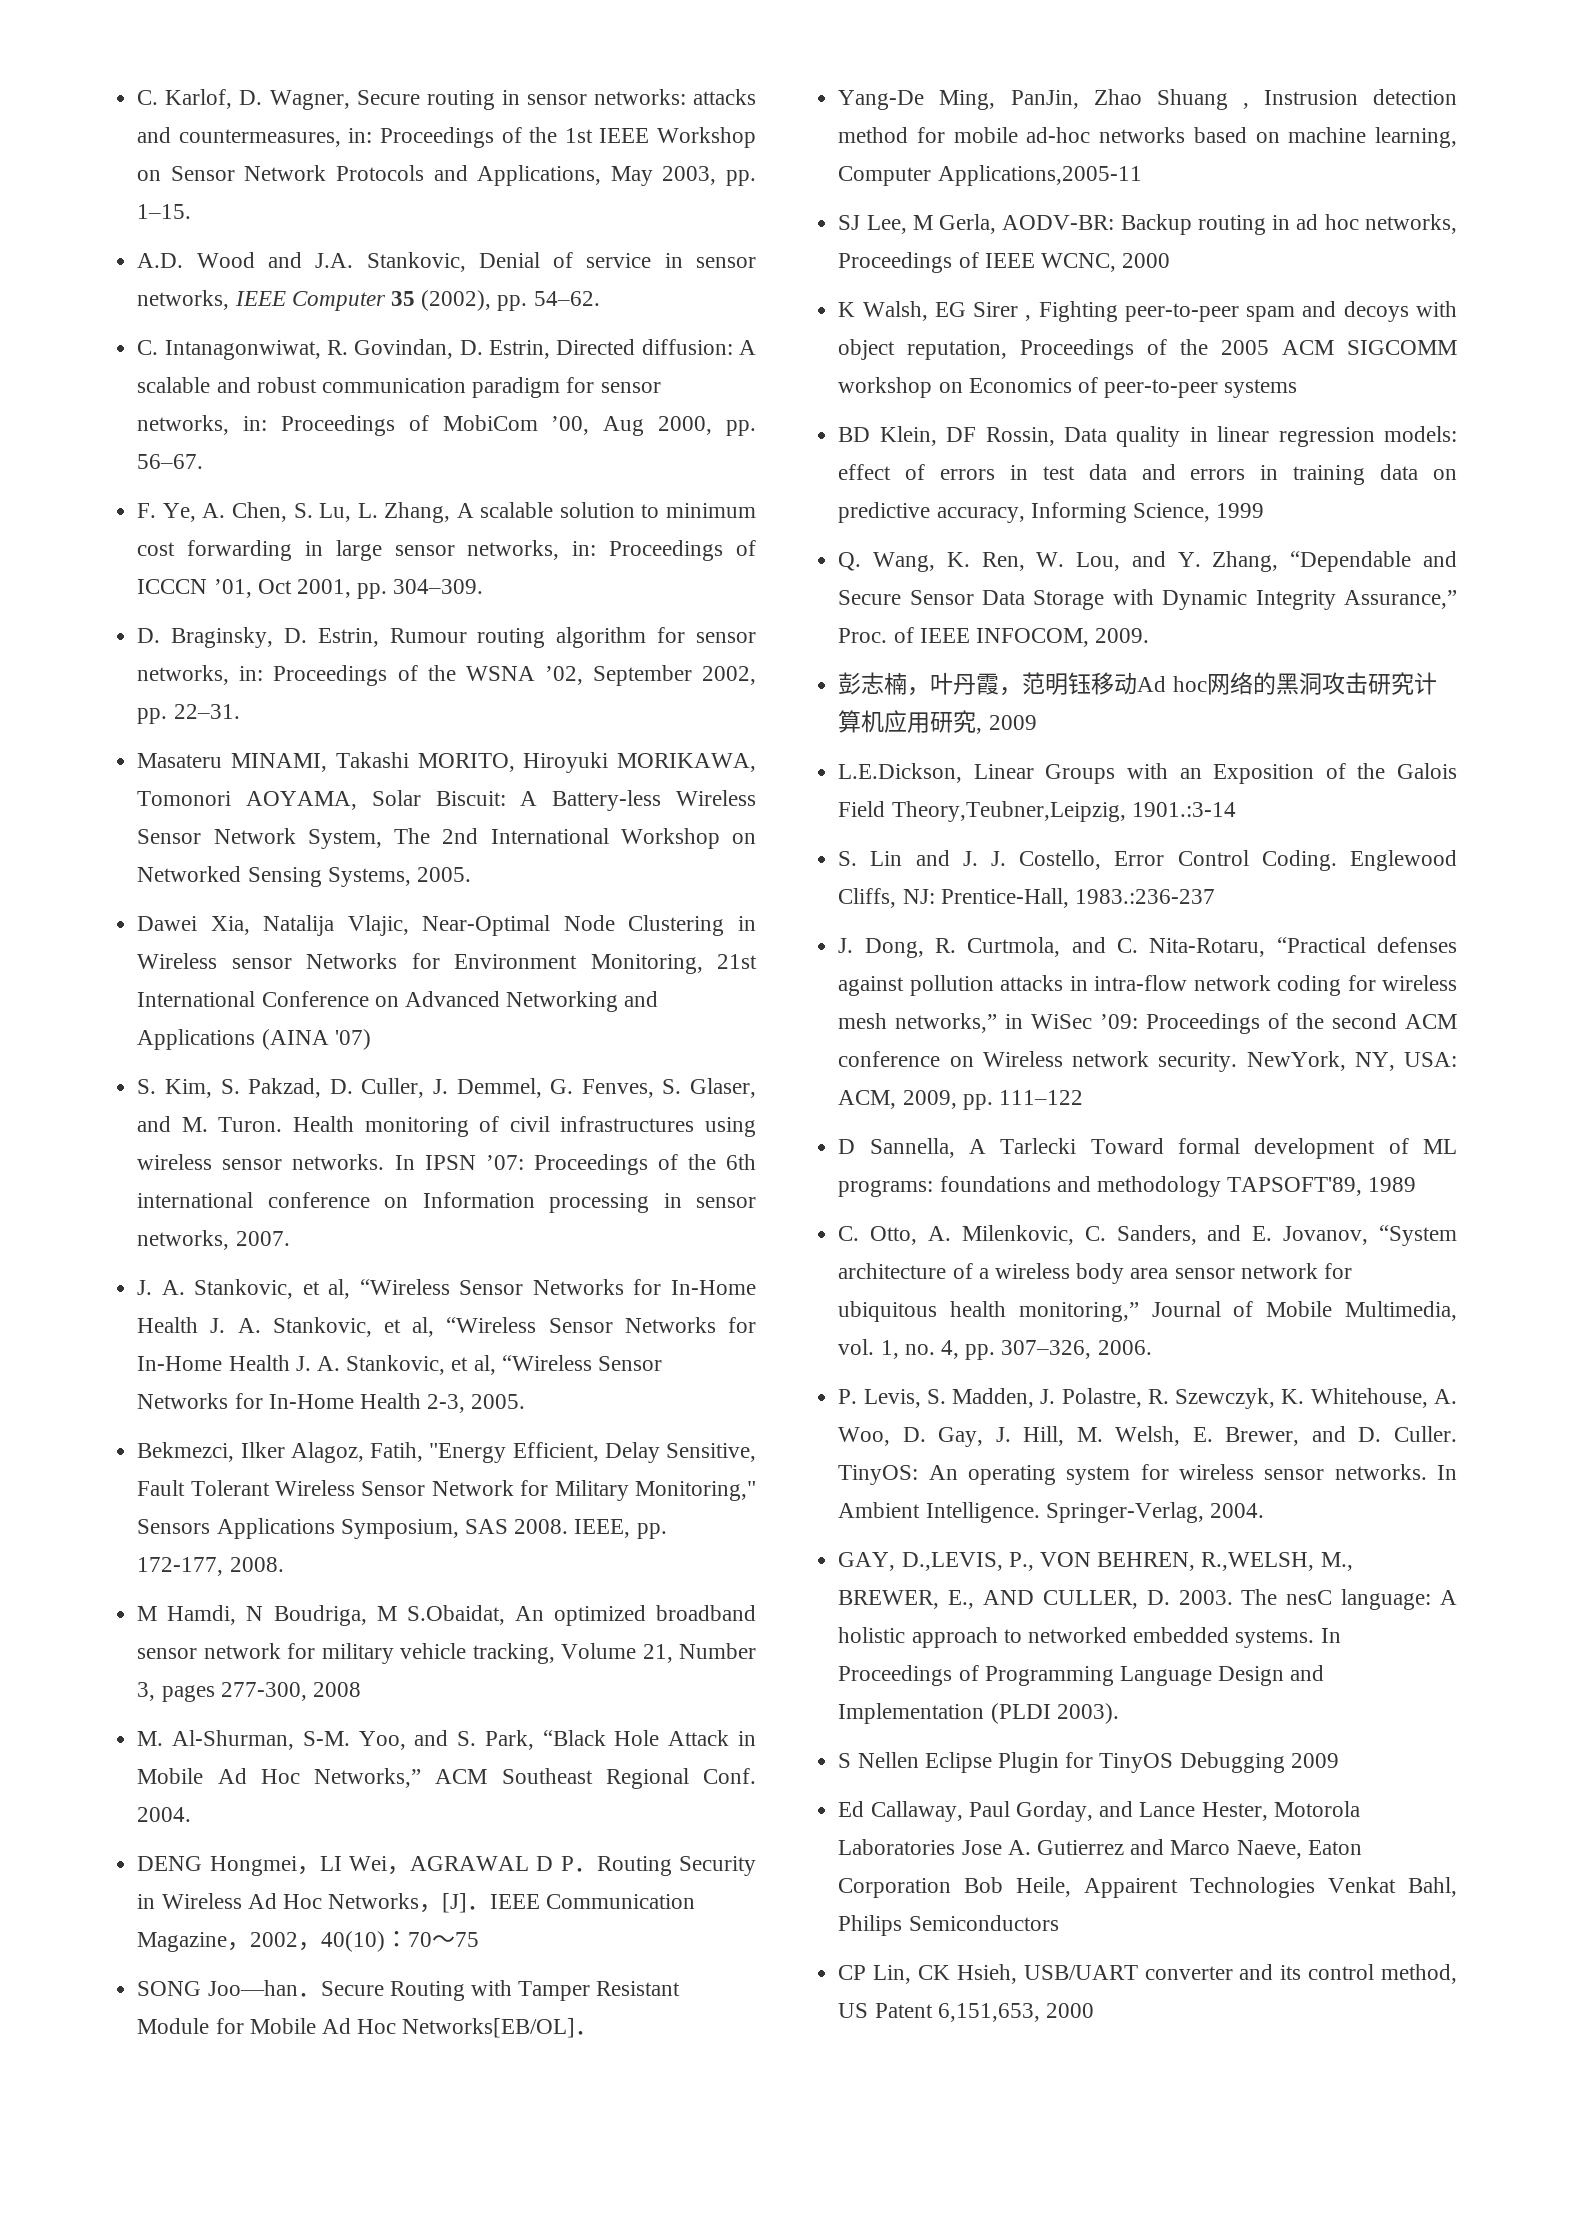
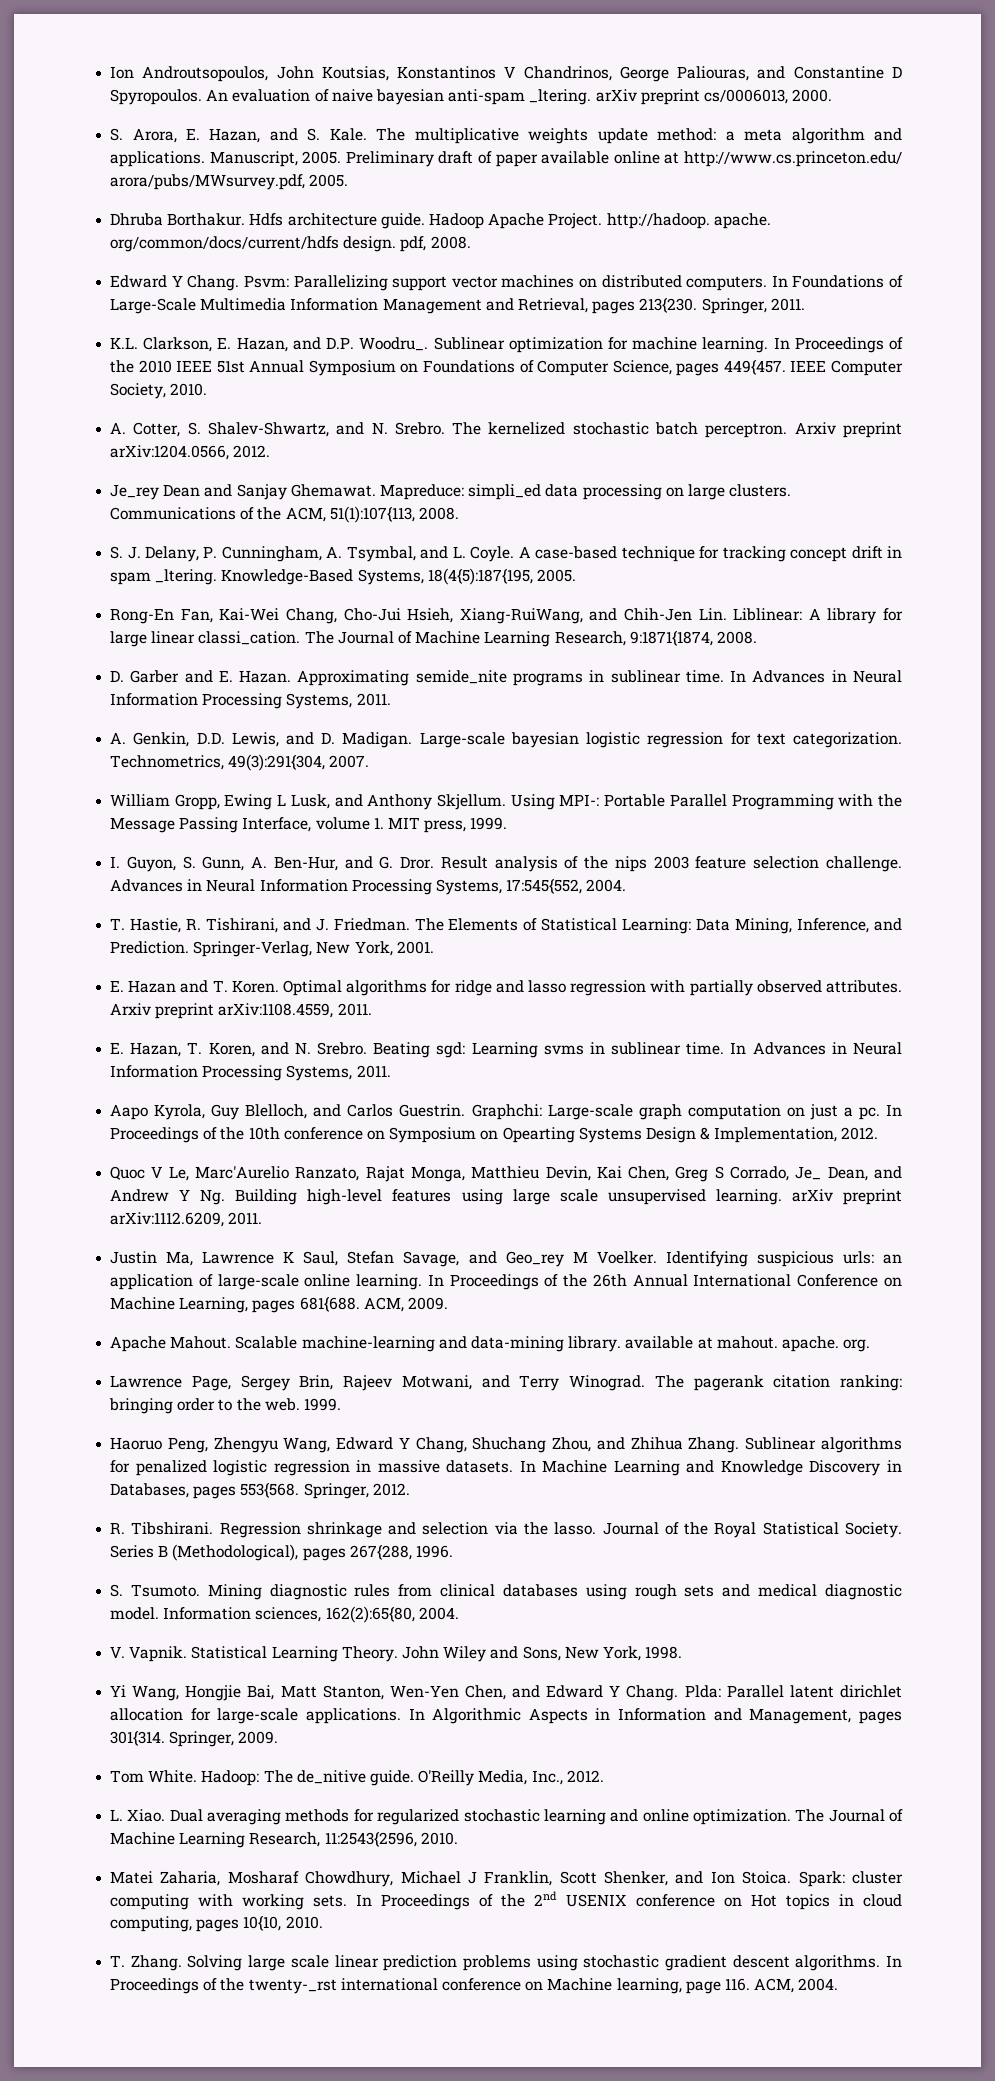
[137,89,756,110] [137,127,756,148] [137,165,756,186] [137,204,192,219] [137,252,756,272] [137,290,600,311] [137,339,756,360] [137,377,661,398] [137,415,756,436] [137,454,204,469] [137,502,757,523] [137,540,756,561] [137,579,484,599] [137,627,756,648] [137,665,756,686] [137,704,240,724] [137,752,756,773] [137,790,756,811] [137,828,756,849] [137,866,471,887] [137,915,756,936] [137,953,757,974] [137,991,659,1012] [137,1029,371,1050] [137,1078,757,1098] [137,1116,756,1137] [137,1154,756,1175] [137,1192,756,1213] [137,1230,290,1250] [137,1279,756,1299] [137,1317,756,1337] [137,1355,662,1375] [137,1393,526,1413] [137,1442,756,1463] [137,1480,757,1501] [137,1518,667,1539] [137,1557,284,1576] [137,1605,756,1626] [137,1643,756,1664] [137,1682,361,1702] [137,1730,756,1750] [137,1768,756,1789] [137,1807,192,1822] [137,1856,756,1876] [137,1893,696,1913] [137,1931,480,1952] [137,1980,681,2001] [137,2018,599,2038] [838,89,1457,110] [838,127,1457,148] [838,165,1142,186] [838,214,1457,235] [838,252,1171,273] [838,301,1457,322] [838,339,1457,360] [838,377,1298,398] [838,426,1457,447] [838,464,1457,485] [838,502,1265,523] [838,551,1457,572] [838,589,1457,610] [838,627,1150,647] [838,672,1437,696] [838,710,1037,734] [838,763,1457,784] [838,801,1236,822] [838,850,1457,871] [838,888,1215,908] [838,937,1457,958] [838,975,1457,996] [838,1013,1457,1034] [838,1051,1457,1072] [838,1090,1083,1110] [838,1138,1457,1159] [838,1176,1417,1197] [838,1225,1457,1246] [838,1263,1352,1284] [838,1301,1457,1322] [838,1339,1152,1360] [838,1388,1457,1409] [838,1426,1457,1447] [838,1464,1457,1485] [838,1502,1264,1523] [838,1552,1353,1571] [838,1589,1457,1610] [838,1627,1341,1648] [838,1665,1325,1686] [838,1703,1119,1724] [838,1752,1339,1773] [838,1801,1360,1822] [838,1839,1362,1859] [838,1877,1457,1898] [838,1915,1059,1936] [838,1964,1457,1984] [838,2003,1094,2022] C. Karlof, D. Wagner, Secure routing in sensor networks: attacks and countermeasures, in: Proceedings of the 1st IEEE Workshop on Sensor Network Protocols and Applications, May 2003, pp. 1–15. // A.D. Wood and J.A. Stankovic, Denial of service in sensor networks, IEEE Computer 35 (2002), pp. 54–62. // C. Intanagonwiwat, R. Govindan, D. Estrin, Directed diffusion: A scalable and robust communication paradigm for sensor networks, in: Proceedings of MobiCom ’00, Aug 2000, pp. 56–67. // F. Ye, A. Chen, S. Lu, L. Zhang, A scalable solution to minimum cost forwarding in large sensor networks, in: Proceedings of ICCCN ’01, Oct 2001, pp. 304–309. // D. Braginsky, D. Estrin, Rumour routing algorithm for sensor networks, in: Proceedings of the WSNA ’02, September 2002, pp. 22–31. // Masateru MINAMI, Takashi MORITO, Hiroyuki MORIKAWA, Tomonori AOYAMA, Solar Biscuit: A Battery-less Wireless Sensor Network System, The 2nd International Workshop on Networked Sensing Systems, 2005. // Dawei Xia, Natalija Vlajic, Near-Optimal Node Clustering in Wireless sensor Networks for Environment Monitoring, 21st International Conference on Advanced Networking and Applications (AINA '07) // S. Kim, S. Pakzad, D. Culler, J. Demmel, G. Fenves, S. Glaser, and M. Turon. Health monitoring of civil infrastructures using wireless sensor networks. In IPSN ’07: Proceedings of the 6th international conference on Information processing in sensor networks, 2007. // J. A. Stankovic, et al, “Wireless Sensor Networks for In-Home Health J. A. Stankovic, et al, “Wireless Sensor Networks for In-Home Health J. A. Stankovic, et al, “Wireless Sensor Networks for In-Home Health 2-3, 2005. // Bekmezci, Ilker Alagoz, Fatih, "Energy Efficient, Delay Sensitive, Fault Tolerant Wireless Sensor Network for Military Monitoring," Sensors Applications Symposium, SAS 2008. IEEE, pp. 172-177, 2008. // M Hamdi, N Boudriga, M S.Obaidat, An optimized broadband sensor network for military vehicle tracking, Volume 21, Number 3, pages 277-300, 2008 // M. Al-Shurman, S-M. Yoo, and S. Park, “Black Hole Attack in Mobile Ad Hoc Networks,” ACM Southeast Regional Conf. 2004. // DENG Hongmei，LI Wei，AGRAWAL D P．Routing Security in Wireless Ad Hoc Networks，[J]．IEEE Communication Magazine，2002，40(10)：70～75 // SONG Joo—han．Secure Routing with Tamper Resistant Module for Mobile Ad Hoc Networks[EB/OL]． // Yang-De Ming, PanJin, Zhao Shuang , Instrusion detection method for mobile ad-hoc networks based on machine learning, Computer Applications,2005-11 // SJ Lee, M Gerla, AODV-BR: Backup routing in ad hoc networks, Proceedings of IEEE WCNC, 2000 // K Walsh, EG Sirer , Fighting peer-to-peer spam and decoys with object reputation, Proceedings of the 2005 ACM SIGCOMM workshop on Economics of peer-to-peer systems // BD Klein, DF Rossin, Data quality in linear regression models: effect of errors in test data and errors in training data on predictive accuracy, Informing Science, 1999 // Q. Wang, K. Ren, W. Lou, and Y. Zhang, “Dependable and Secure Sensor Data Storage with Dynamic Integrity Assurance,” Proc. of IEEE INFOCOM, 2009. // 彭志楠，叶丹霞，范明钰移动Ad hoc网络的黑洞攻击研究计算机应用研究, 2009 // L.E.Dickson, Linear Groups with an Exposition of the Galois Field Theory,Teubner,Leipzig, 1901.:3-14 // S. Lin and J. J. Costello, Error Control Coding. Englewood Cliffs, NJ: Prentice-Hall, 1983.:236-237 // J. Dong, R. Curtmola, and C. Nita-Rotaru, “Practical defenses against pollution attacks in intra-flow network coding for wireless mesh networks,” in WiSec ’09: Proceedings of the second ACM conference on Wireless network security. NewYork, NY, USA: ACM, 2009, pp. 111–122 // D Sannella, A Tarlecki Toward formal development of ML programs: foundations and methodology TAPSOFT'89, 1989 // C. Otto, A. Milenkovic, C. Sanders, and E. Jovanov, “System architecture of a wireless body area sensor network for ubiquitous health monitoring,” Journal of Mobile Multimedia, vol. 1, no. 4, pp. 307–326, 2006. // P. Levis, S. Madden, J. Polastre, R. Szewczyk, K. Whitehouse, A. Woo, D. Gay, J. Hill, M. Welsh, E. Brewer, and D. Culler. TinyOS: An operating system for wireless sensor networks. In Ambient Intelligence. Springer-Verlag, 2004. // GAY, D.,LEVIS, P., VON BEHREN, R.,WELSH, M., BREWER, E., AND CULLER, D. 2003. The nesC language: A holistic approach to networked embedded systems. In Proceedings of Programming Language Design and Implementation (PLDI 2003). // S Nellen Eclipse Plugin for TinyOS Debugging 2009 // Ed Callaway, Paul Gorday, and Lance Hester, Motorola Laboratories Jose A. Gutierrez and Marco Naeve, Eaton Corporation Bob Heile, Appairent Technologies Venkat Bahl, Philips Semiconductors // CP Lin, CK Hsieh, USB/UART converter and its control method, US Patent 6,151,653, 2000 -> [110,66,902,82] [110,89,833,105] [110,128,903,144] [110,151,903,167] [110,174,349,190] [110,213,771,229] [110,236,471,252] [110,275,903,291] [110,297,805,314] [110,337,903,353] [110,359,904,376] [110,383,208,399] [110,422,903,438] [110,445,271,460] [110,484,792,500] [110,506,459,523] [110,546,903,562] [110,568,576,585] [110,608,903,624] [110,630,757,647] [110,670,902,686] [110,693,391,709] [110,732,902,748] [110,754,370,771] [110,794,902,810] [110,817,508,833] [110,856,902,872] [110,878,627,895] [110,918,902,934] [110,941,434,957] [110,980,903,996] [110,1003,372,1019] [110,1042,902,1058] [110,1065,391,1081] [110,1104,903,1120] [110,1127,879,1143] [110,1166,903,1182] [110,1189,902,1205] [110,1212,263,1227] [110,1251,902,1267] [110,1274,902,1290] [110,1296,448,1313] [110,1336,871,1352] [110,1375,902,1391] [109,1398,341,1414] [110,1437,902,1453] [110,1460,902,1476] [110,1482,410,1499] [110,1522,902,1538] [110,1544,453,1561] [110,1584,903,1600] [110,1606,459,1623] [110,1646,683,1662] [110,1685,902,1701] [110,1708,902,1724] [110,1730,279,1747] [110,1770,604,1786] [110,1809,903,1825] [110,1831,458,1848] [110,1871,904,1887] [110,1891,902,1910] [110,1915,323,1932] [110,1955,902,1971] [110,1978,839,1994] Ion Androutsopoulos, John Koutsias, Konstantinos V Chandrinos, George Paliouras, and Constantine D Spyropoulos. An evaluation of naive bayesian anti-spam _ltering. arXiv preprint cs/0006013, 2000. // S. Arora, E. Hazan, and S. Kale. The multiplicative weights update method: a meta algorithm and applications. Manuscript, 2005. Preliminary draft of paper available online at http://www.cs.princeton.edu/ arora/pubs/MWsurvey.pdf, 2005. // Dhruba Borthakur. Hdfs architecture guide. Hadoop Apache Project. http://hadoop. apache. org/common/docs/current/hdfs design. pdf, 2008. // Edward Y Chang. Psvm: Parallelizing support vector machines on distributed computers. In Foundations of Large-Scale Multimedia Information Management and Retrieval, pages 213{230. Springer, 2011. // K.L. Clarkson, E. Hazan, and D.P. Woodru_. Sublinear optimization for machine learning. In Proceedings of the 2010 IEEE 51st Annual Symposium on Foundations of Computer Science, pages 449{457. IEEE Computer Society, 2010. // A. Cotter, S. Shalev-Shwartz, and N. Srebro. The kernelized stochastic batch perceptron. Arxiv preprint arXiv:1204.0566, 2012. // Je_rey Dean and Sanjay Ghemawat. Mapreduce: simpli_ed data processing on large clusters. Communications of the ACM, 51(1):107{113, 2008. // S. J. Delany, P. Cunningham, A. Tsymbal, and L. Coyle. A case-based technique for tracking concept drift in spam _ltering. Knowledge-Based Systems, 18(4{5):187{195, 2005. // Rong-En Fan, Kai-Wei Chang, Cho-Jui Hsieh, Xiang-RuiWang, and Chih-Jen Lin. Liblinear: A library for large linear classi_cation. The Journal of Machine Learning Research, 9:1871{1874, 2008. // D. Garber and E. Hazan. Approximating semide_nite programs in sublinear time. In Advances in Neural Information Processing Systems, 2011. // A. Genkin, D.D. Lewis, and D. Madigan. Large-scale bayesian logistic regression for text categorization. Technometrics, 49(3):291{304, 2007. // William Gropp, Ewing L Lusk, and Anthony Skjellum. Using MPI-: Portable Parallel Programming with the Message Passing Interface, volume 1. MIT press, 1999. // I. Guyon, S. Gunn, A. Ben-Hur, and G. Dror. Result analysis of the nips 2003 feature selection challenge. Advances in Neural Information Processing Systems, 17:545{552, 2004. // T. Hastie, R. Tishirani, and J. Friedman. The Elements of Statistical Learning: Data Mining, Inference, and Prediction. Springer-Verlag, New York, 2001. // E. Hazan and T. Koren. Optimal algorithms for ridge and lasso regression with partially observed attributes. Arxiv preprint arXiv:1108.4559, 2011. // E. Hazan, T. Koren, and N. Srebro. Beating sgd: Learning svms in sublinear time. In Advances in Neural Information Processing Systems, 2011. // Aapo Kyrola, Guy Blelloch, and Carlos Guestrin. Graphchi: Large-scale graph computation on just a pc. In Proceedings of the 10th conference on Symposium on Opearting Systems Design & Implementation, 2012. // Quoc V Le, Marc'Aurelio Ranzato, Rajat Monga, Matthieu Devin, Kai Chen, Greg S Corrado, Je_ Dean, and Andrew Y Ng. Building high-level features using large scale unsupervised learning. arXiv preprint arXiv:1112.6209, 2011. // Justin Ma, Lawrence K Saul, Stefan Savage, and Geo_rey M Voelker. Identifying suspicious urls: an application of large-scale online learning. In Proceedings of the 26th Annual International Conference on Machine Learning, pages 681{688. ACM, 2009. // Apache Mahout. Scalable machine-learning and data-mining library. available at mahout. apache. org. // Lawrence Page, Sergey Brin, Rajeev Motwani, and Terry Winograd. The pagerank citation ranking: bringing order to the web. 1999. // Haoruo Peng, Zhengyu Wang, Edward Y Chang, Shuchang Zhou, and Zhihua Zhang. Sublinear algorithms for penalized logistic regression in massive datasets. In Machine Learning and Knowledge Discovery in Databases, pages 553{568. Springer, 2012. // R. Tibshirani. Regression shrinkage and selection via the lasso. Journal of the Royal Statistical Society. Series B (Methodological), pages 267{288, 1996. // S. Tsumoto. Mining diagnostic rules from clinical databases using rough sets and medical diagnostic model. Information sciences, 162(2):65{80, 2004. // V. Vapnik. Statistical Learning Theory. John Wiley and Sons, New York, 1998. // Yi Wang, Hongjie Bai, Matt Stanton, Wen-Yen Chen, and Edward Y Chang. Plda: Parallel latent dirichlet allocation for large-scale applications. In Algorithmic Aspects in Information and Management, pages 301{314. Springer, 2009. // Tom White. Hadoop: The de_nitive guide. O'Reilly Media, Inc., 2012. // L. Xiao. Dual averaging methods for regularized stochastic learning and online optimization. The Journal of Machine Learning Research, 11:2543{2596, 2010. // Matei Zaharia, Mosharaf Chowdhury, Michael J Franklin, Scott Shenker, and Ion Stoica. Spark: cluster computing with working sets. In Proceedings of the 2nd USENIX conference on Hot topics in cloud computing, pages 10{10, 2010. // T. Zhang. Solving large scale linear prediction problems using stochastic gradient descent algorithms. In Proceedings of the twenty-_rst international conference on Machine learning, page 116. ACM, 2004.

